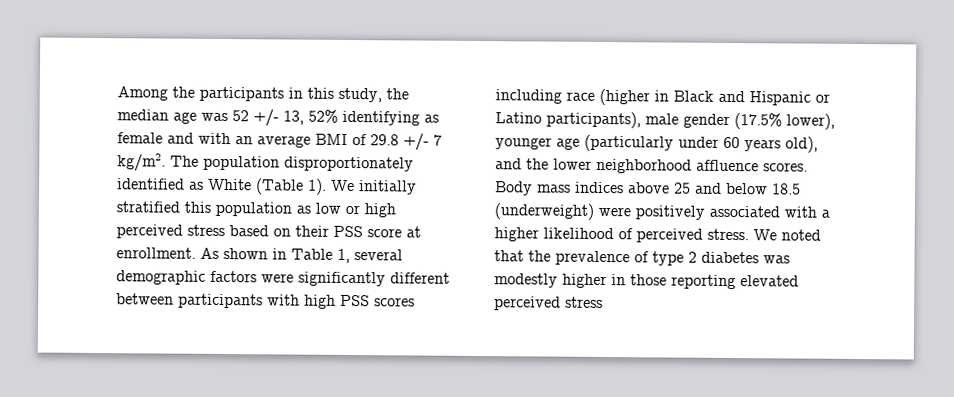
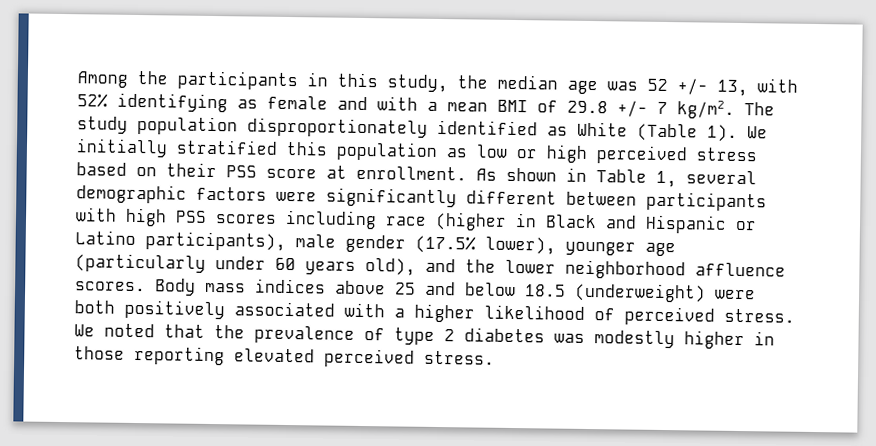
(304, 117) none -> [757,78,798,93] with
[235,135,311,148] an average -> [427,101,488,112] a mean
(199, 161) none -> [77,116,128,134] study
(631, 211) none -> [74,300,115,314] both
[565,296,603,308] stress -> [424,350,495,365] stress.

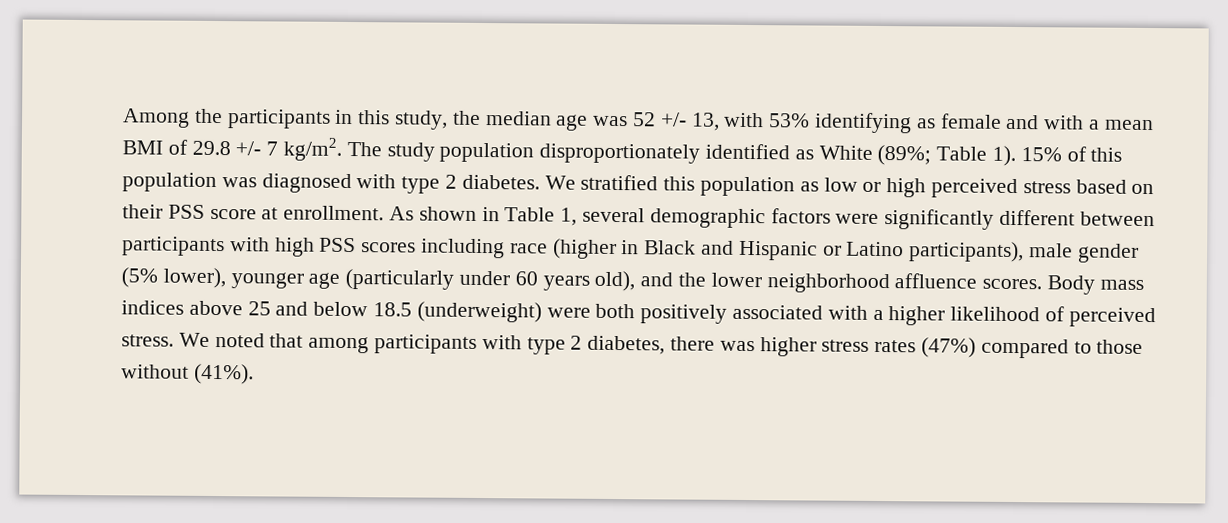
[77,93,108,108] 52% -> [769,113,811,128] 53%
[637,123,768,142] [76,138,168,158] (Table 1). We initially -> [877,144,1123,167] [122,172,576,194] (89%; Table 1). 15% of this population was diagnosed with type 2 diabetes. We
[415,235,476,254] (17.5% -> [121,267,158,288] (5%
[214,325,775,350] [74,345,495,368] the prevalence of type 2 diabetes was modestly higher in those reporting elevated perceived stress. -> [308,334,1144,359] [121,363,254,385] among participants with type 2 diabetes, there was higher stress rates (47%) compared to those without (41%).

